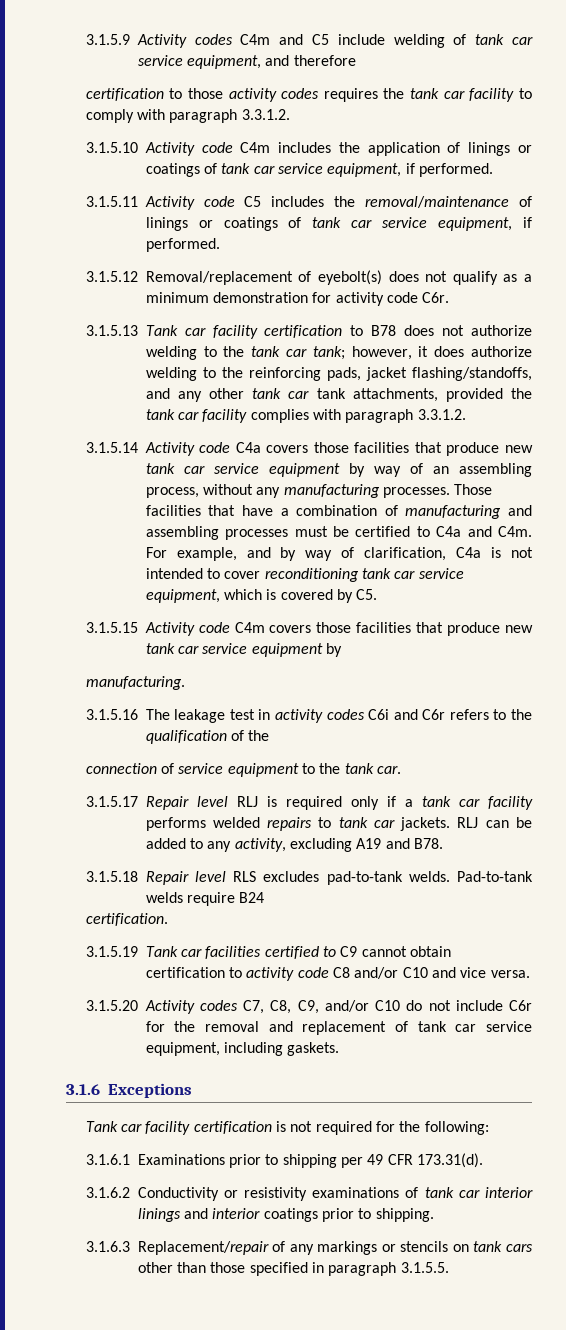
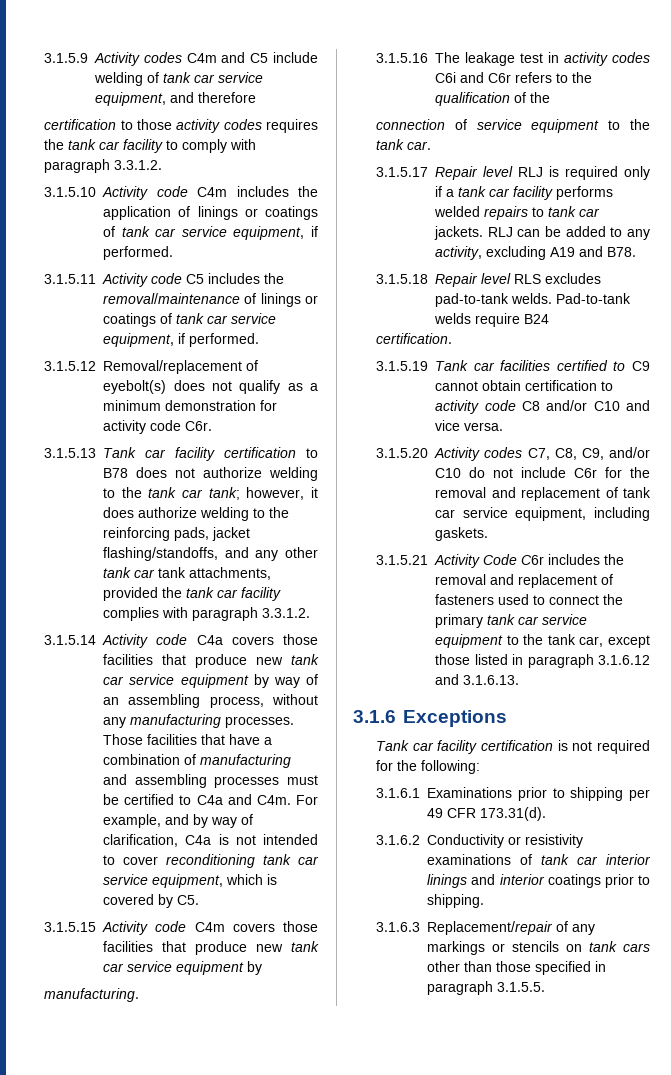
(340, 1049) none -> [376,554,625,568] [435,574,614,588] [435,594,624,605] [435,614,588,628] [435,634,650,648] [435,654,650,668] [435,674,520,685] // 3.1.5.21 Activity Code C6r includes the removal and replacement of fasteners used to connect the primary tank car service equipment to the tank car, except those listed in paragraph 3.1.6.12 and 3.1.6.13.

